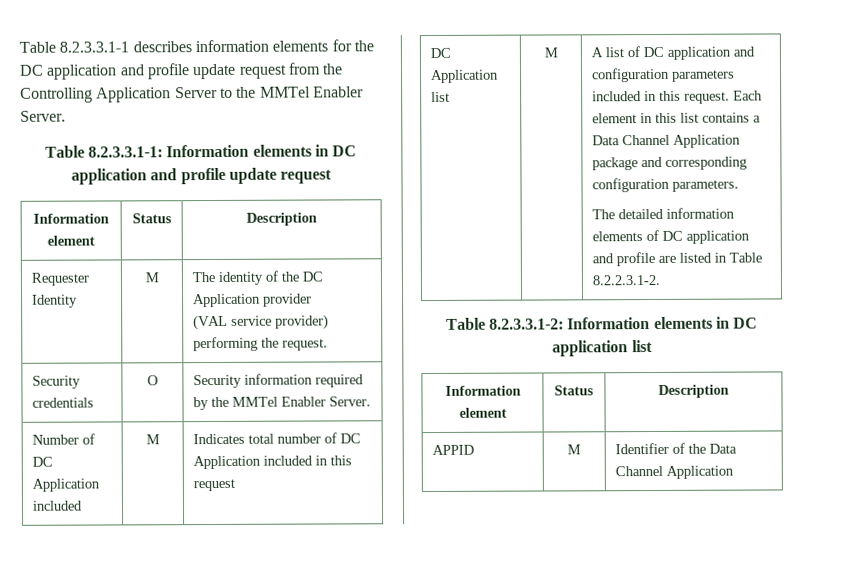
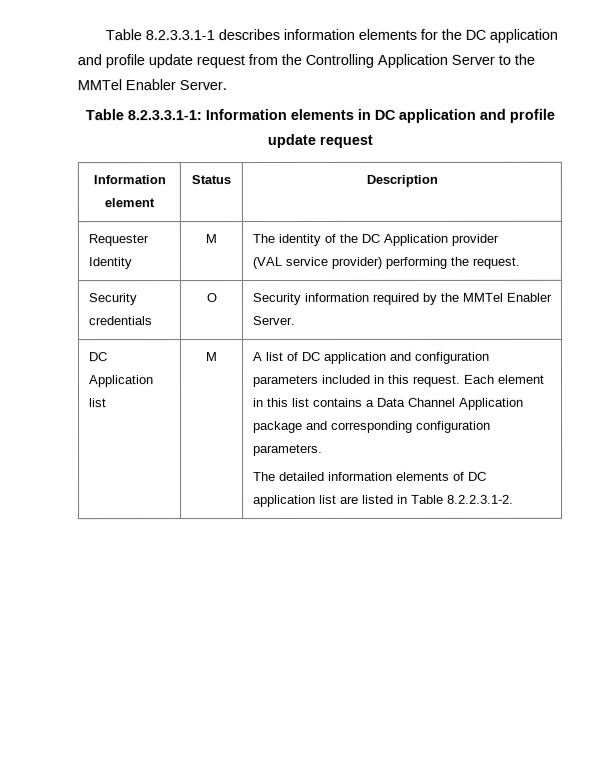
[31,433,95,445] [31,456,53,467] [31,478,100,492] [31,500,82,511] [145,434,160,445] [192,432,361,445] [192,455,352,470] [192,478,235,492] // Number of DC Application included | M | Indicates total number of DC Application included in this request -> (295, 321) none
[591,251,655,267] and profile -> [318,494,337,504] list
[445,316,759,330] [552,340,653,357] [444,385,521,396] [458,407,507,418] [554,385,594,396] [658,384,729,398] [431,444,474,456] [567,444,581,455] [614,442,737,455] [614,465,734,479] // Table 8.2.3.3.1-2: Information elements in DC application list // Information element | Status | Description // APPID | M | Identifier of the Data Channel Application -> (514, 499) none

